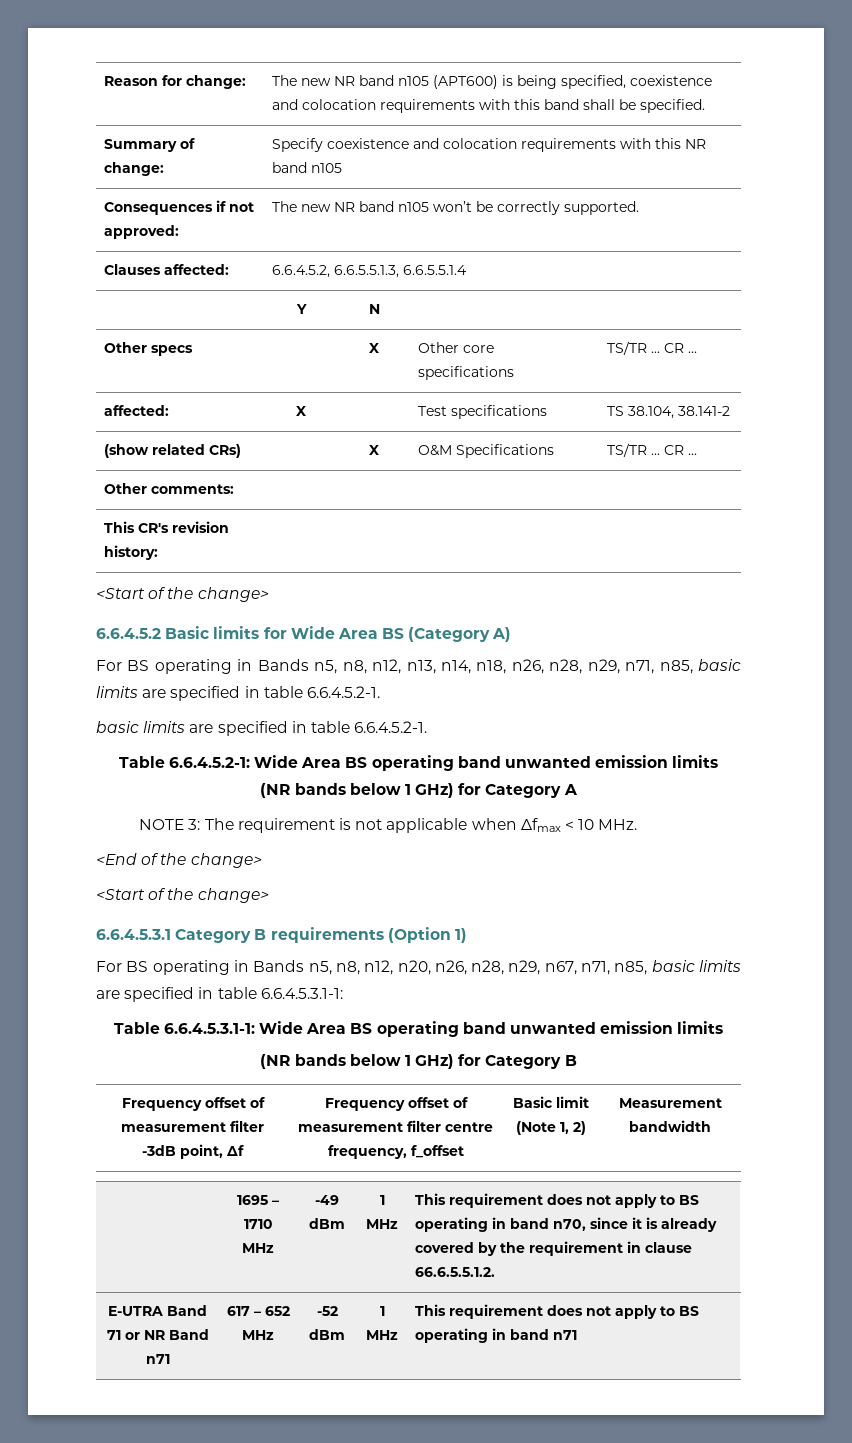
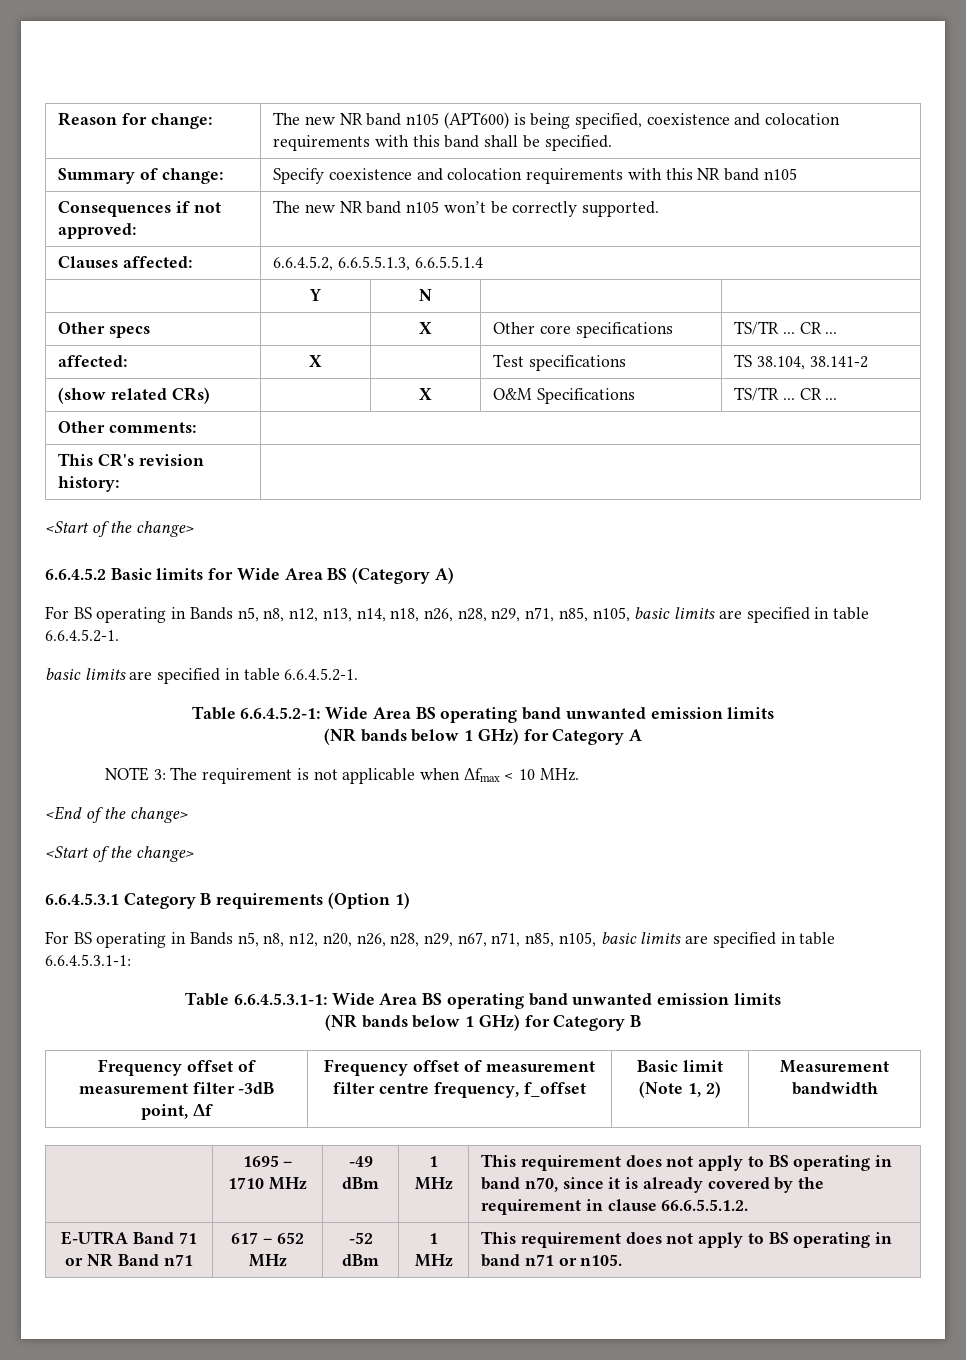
(693, 667) none -> [592,607,630,622] n105,
(648, 968) none -> [558,932,596,947] n105,
(577, 1335) none -> [558,1254,623,1266] or n105.

